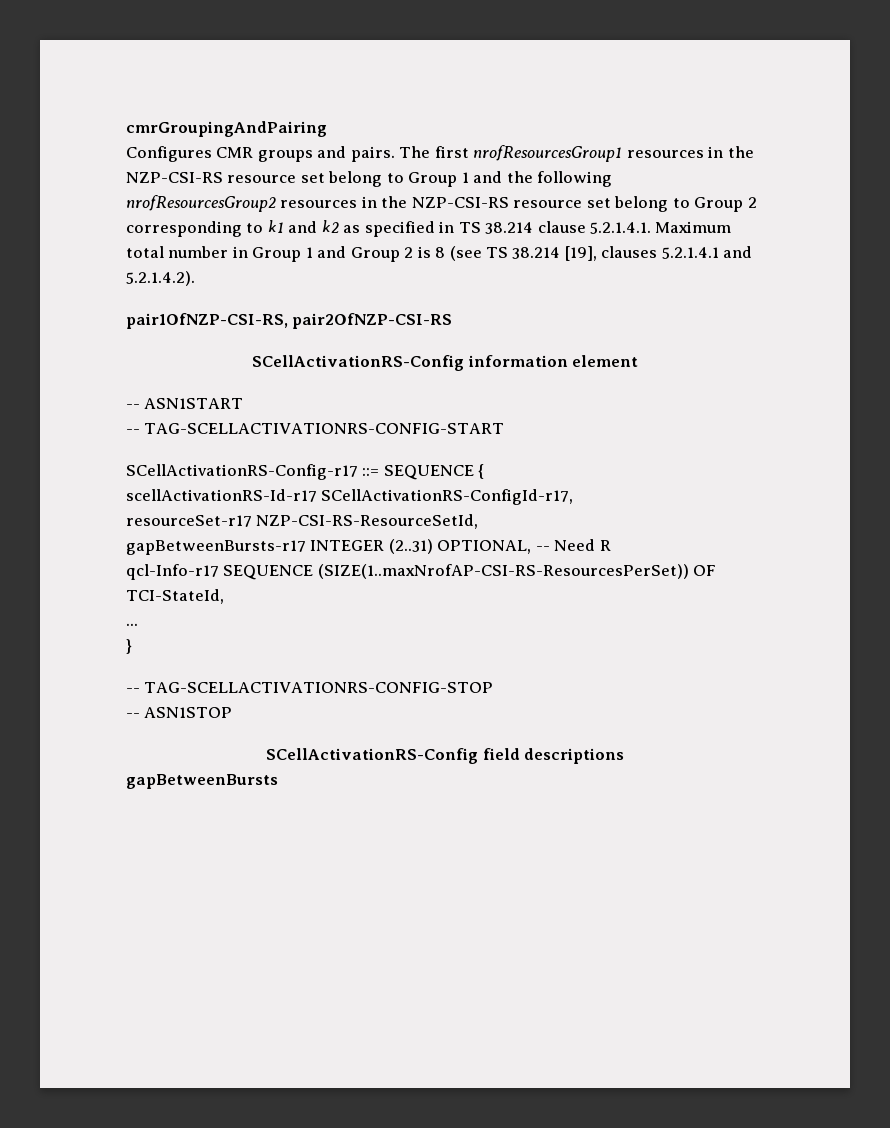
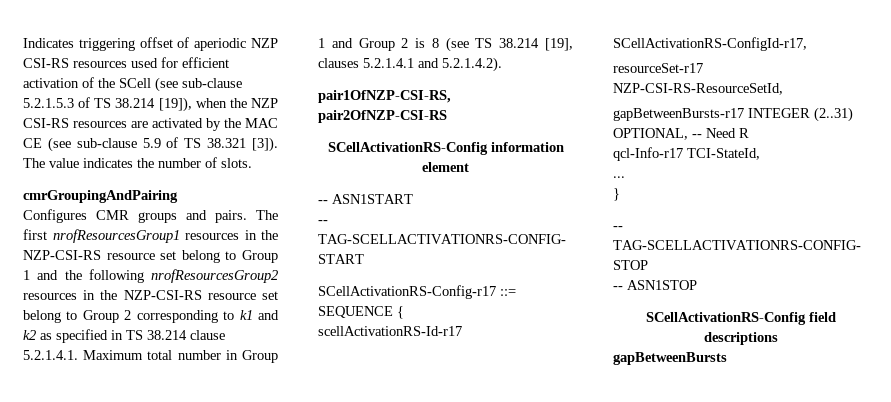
(126, 129) none -> [23,37,278,51] [23,57,229,68] [23,77,242,92] [23,97,278,112] [23,118,278,131] [23,137,278,152] [23,157,252,168] Indicates triggering offset of aperiodic NZP CSI-RS resources used for efficient activation of the SCell (see sub-clause 5.2.1.5.3 of TS 38.214 [19]), when the NZP CSI-RS resources are activated by the MAC CE (see sub-clause 5.9 of TS 38.321 [3]). The value indicates the number of slots. //
[223,564,717,580] SEQUENCE (SIZE(1..maxNrofAP-CSI-RS-ResourcesPerSet)) OF -> (683, 154) none

